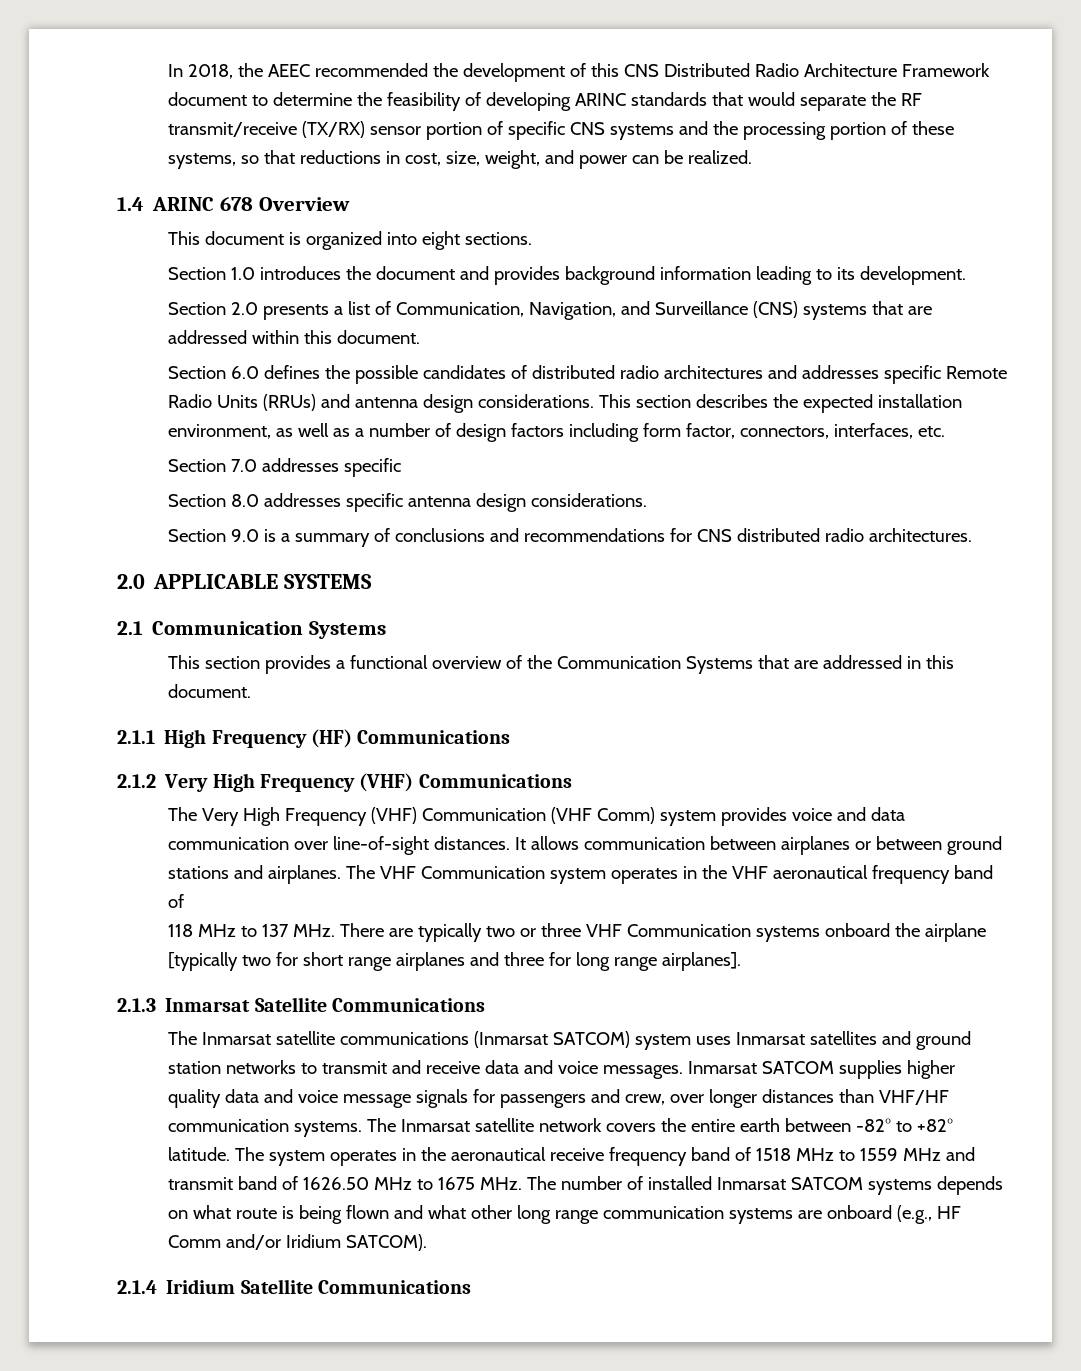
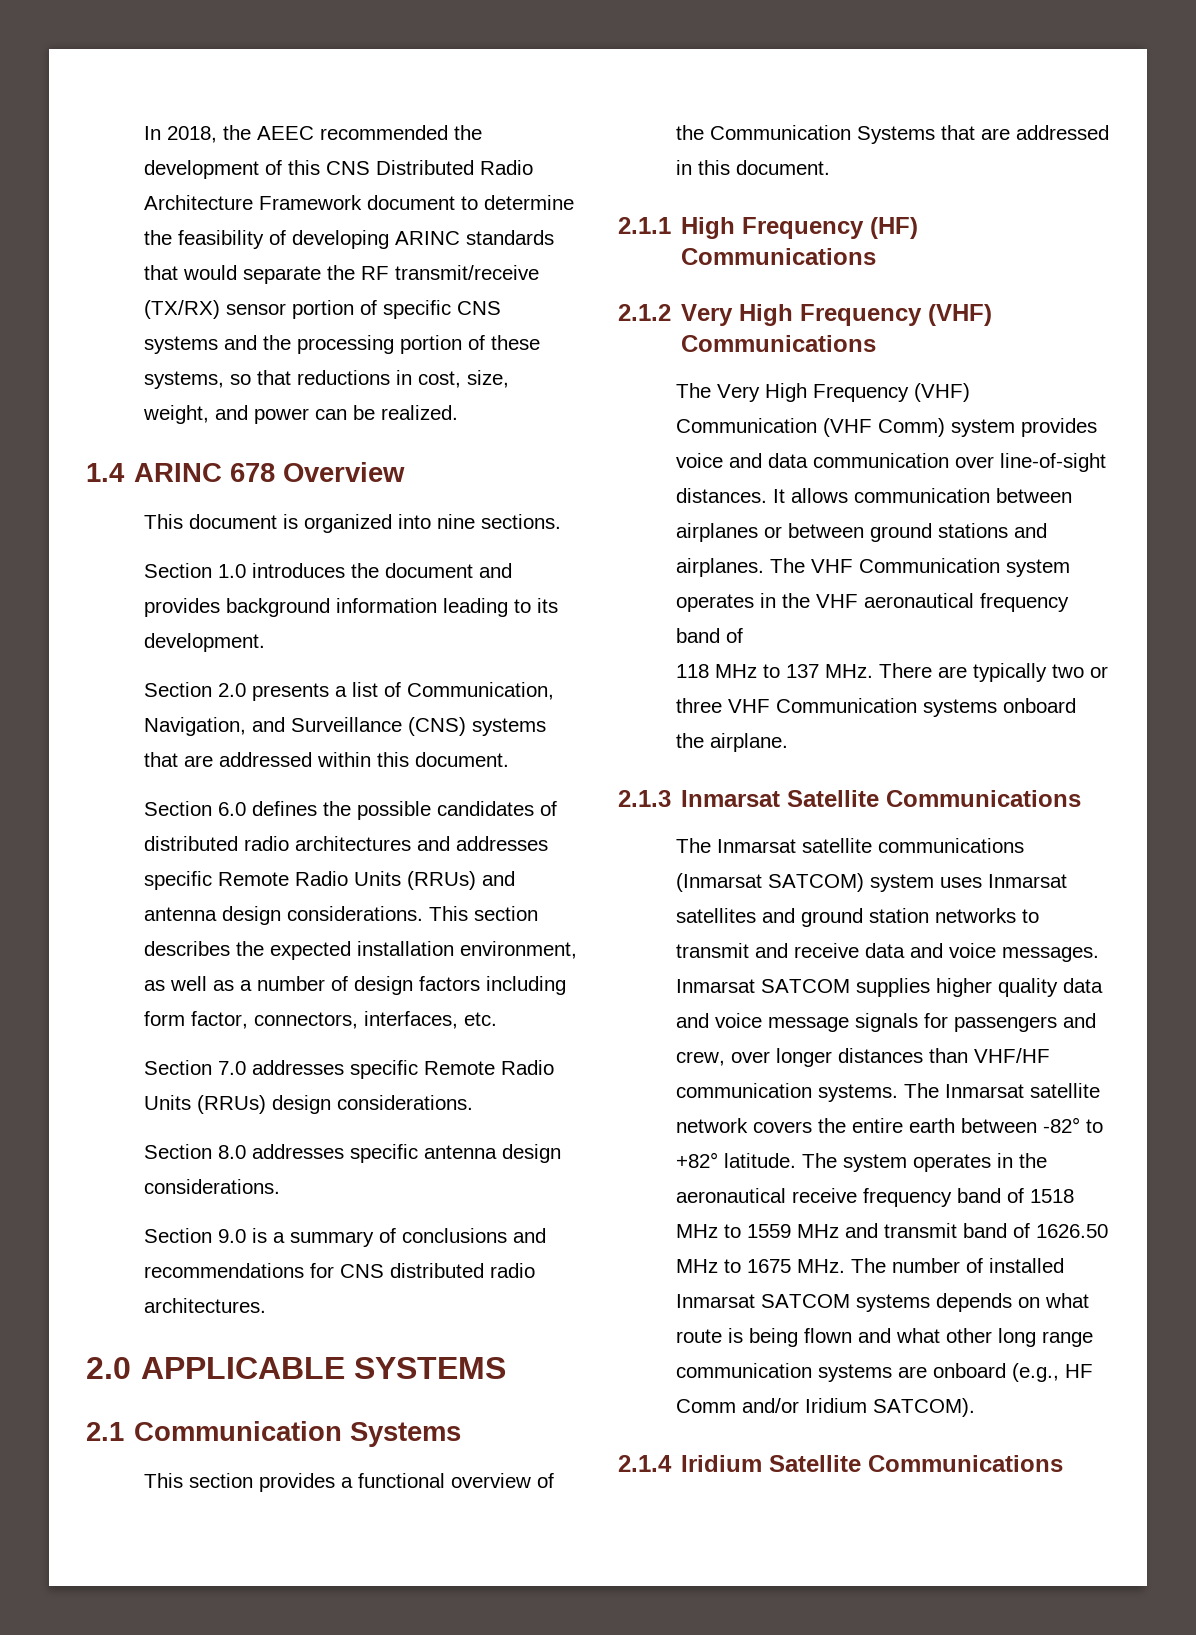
[421,231,460,250] eight -> [437,514,476,529] nine
(401, 467) none -> [424,1060,555,1075] [144,1095,474,1114] Remote Radio Units (RRUs) design considerations.
[924,923,986,942] [167,952,741,971] airplane [typically two for short range airplanes and three for long range airplanes]. -> [710,733,789,752] airplane.

